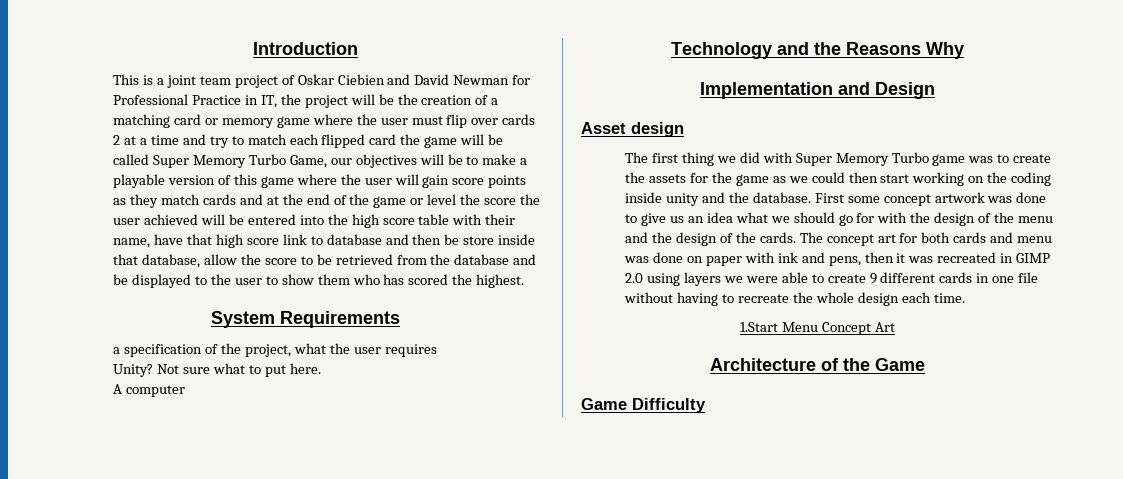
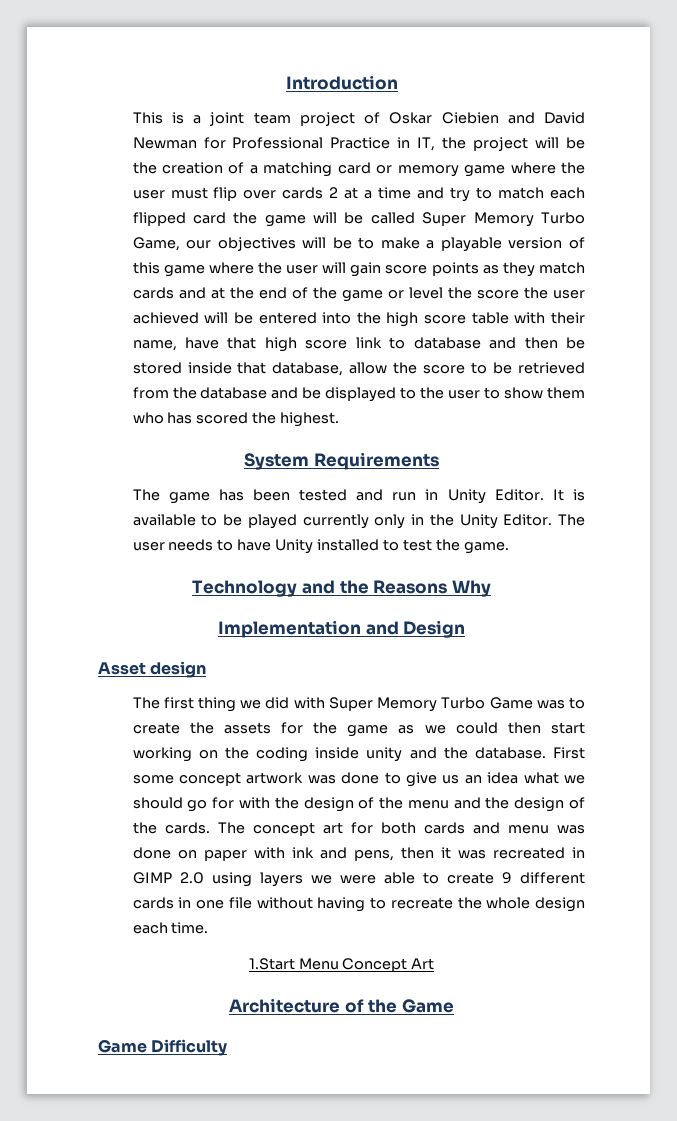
[463,236,495,245] store -> [132,362,182,374] stored
[113,343,437,357] [113,363,321,377] [113,384,186,397] a specification of the project, what the user requires // Unity? Not sure what to put here. // A computer -> [132,489,585,504] [132,514,585,529] [132,539,509,554] The game has been tested and run in Unity Editor. It is available to be played currently only in the Unity Editor. The user needs to have Unity installed to test the game.
[932,154,966,166] game -> [489,697,533,709] Game

